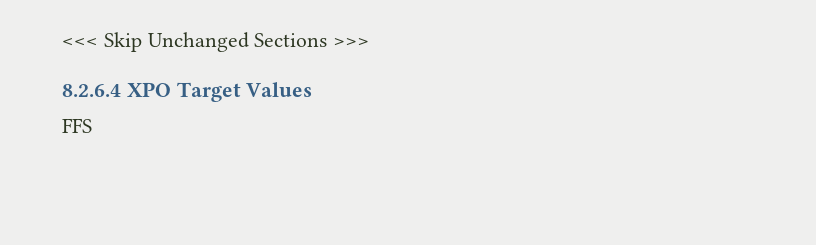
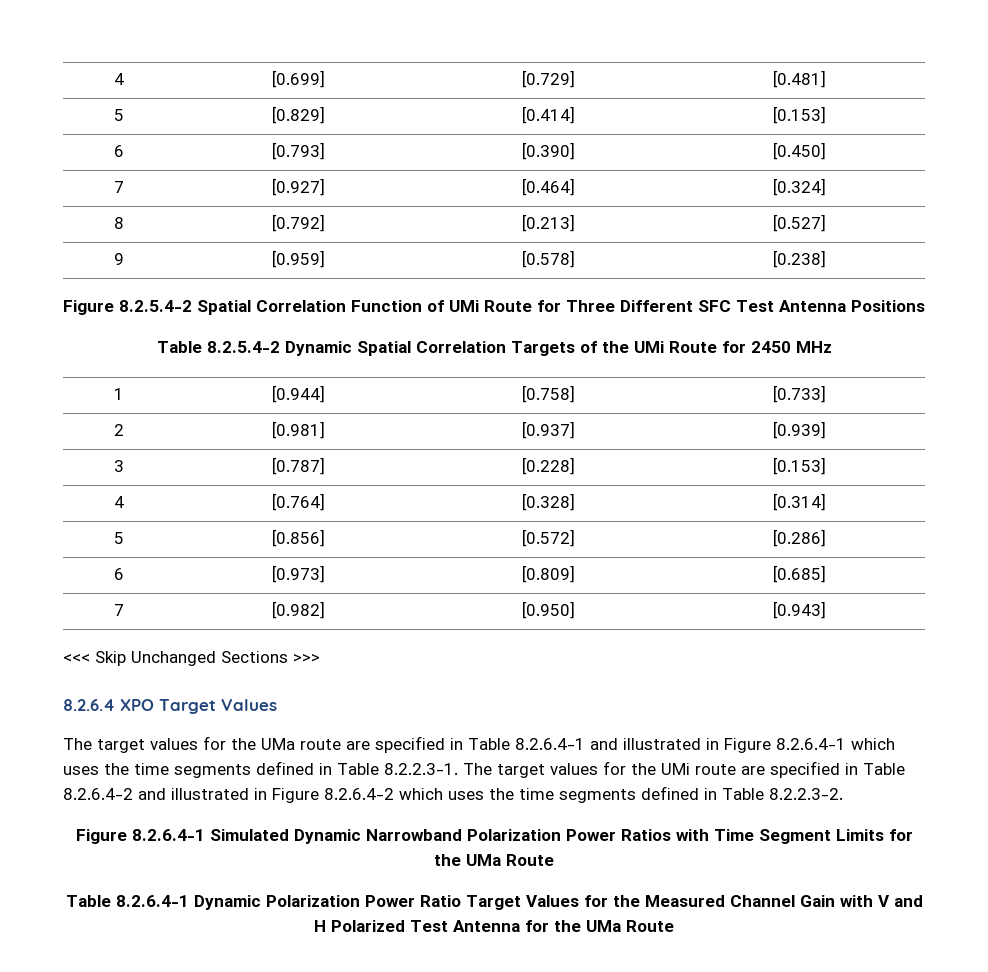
(62, 42) none -> [113,73,124,85] [272,70,325,88] [522,70,575,88] [772,70,826,88] [113,109,124,121] [272,106,325,124] [522,106,575,124] [772,106,826,124] [113,145,124,157] [272,142,325,160] [522,142,575,160] [772,142,826,160] [113,181,124,193] [272,178,325,196] [522,178,575,196] [772,178,826,196] [113,217,124,229] [272,214,325,232] [522,214,575,232] [772,214,826,232] [113,253,124,265] [272,250,325,268] [522,250,575,268] [772,250,826,268] [63,300,925,315] [156,341,832,356] [113,388,124,400] [272,385,325,403] [522,385,575,403] [772,385,826,403] [113,424,124,436] [272,421,325,439] [522,421,575,439] [772,421,826,439] [113,460,124,472] [272,457,325,475] [522,457,575,475] [772,457,826,475] [113,496,124,508] [272,493,325,511] [522,493,575,511] [772,493,826,511] [113,532,124,544] [272,529,325,547] [522,529,575,547] [772,529,826,547] [113,568,124,580] [272,565,325,583] [522,565,575,583] [772,565,826,583] [113,604,124,616] [272,601,325,619] [522,601,575,619] [772,601,826,619] 4 | [0.699] | [0.729] | [0.481] // 5 | [0.829] | [0.414] | [0.153] // 6 | [0.793] | [0.390] | [0.450] // 7 | [0.927] | [0.464] | [0.324] // 8 | [0.792] | [0.213] | [0.527] // 9 | [0.959] | [0.578] | [0.238] // Figure 8.2.5.4-2 Spatial Correlation Function of UMi Route for Three Different SFC Test Antenna Positions // Table 8.2.5.4-2 Dynamic Spatial Correlation Targets of the UMi Route for 2450 MHz // 1 | [0.944] | [0.758] | [0.733] // 2 | [0.981] | [0.937] | [0.939] // 3 | [0.787] | [0.228] | [0.153] // 4 | [0.764] | [0.328] | [0.314] // 5 | [0.856] | [0.572] | [0.286] // 6 | [0.973] | [0.809] | [0.685] // 7 | [0.982] | [0.950] | [0.943] //
[62,118,92,133] FFS -> [63,736,895,753] [63,761,905,778] [63,786,843,803] [75,829,913,844] [434,854,554,866] [65,895,923,910] [314,920,674,932] The target values for the UMa route are specified in Table 8.2.6.4-1 and illustrated in Figure 8.2.6.4-1 which uses the time segments defined in Table 8.2.2.3-1. The target values for the UMi route are specified in Table 8.2.6.4-2 and illustrated in Figure 8.2.6.4-2 which uses the time segments defined in Table 8.2.2.3-2. // Figure 8.2.6.4-1 Simulated Dynamic Narrowband Polarization Power Ratios with Time Segment Limits for the UMa Route // Table 8.2.6.4-1 Dynamic Polarization Power Ratio Target Values for the Measured Channel Gain with V and H Polarized Test Antenna for the UMa Route

